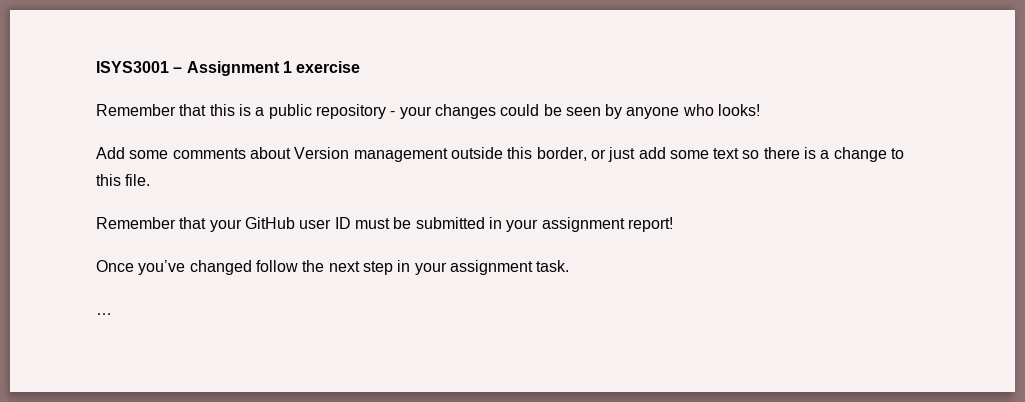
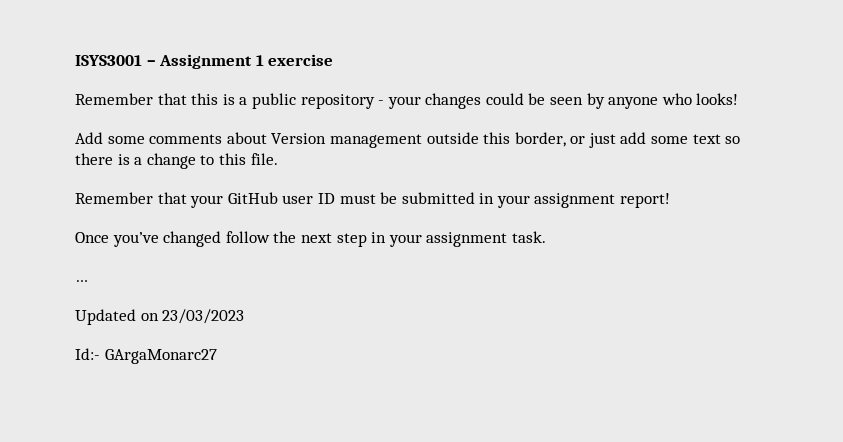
(112, 314) none -> [75,309,245,325] [75,348,217,364] // Updated on 23/03/2023 // Id:- GArgaMonarc27

